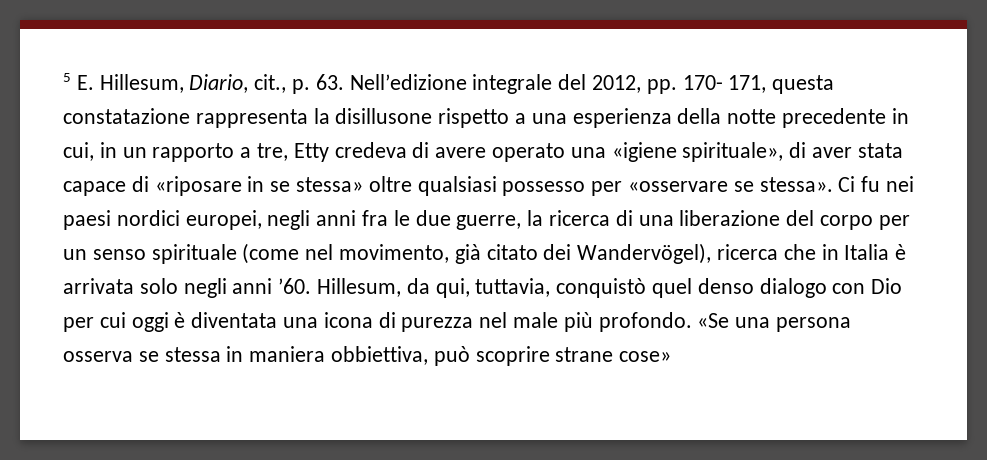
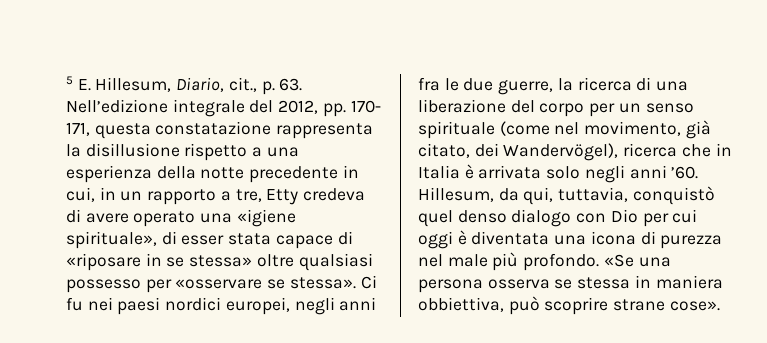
[335,108,433,124] disillusone -> [85,143,180,157] disillusione
[812,147,853,158] aver -> [181,235,225,245] esser
[486,244,538,260] citato -> [418,143,470,158] citato,
[619,351,672,362] cose» -> [669,301,720,311] cose».

